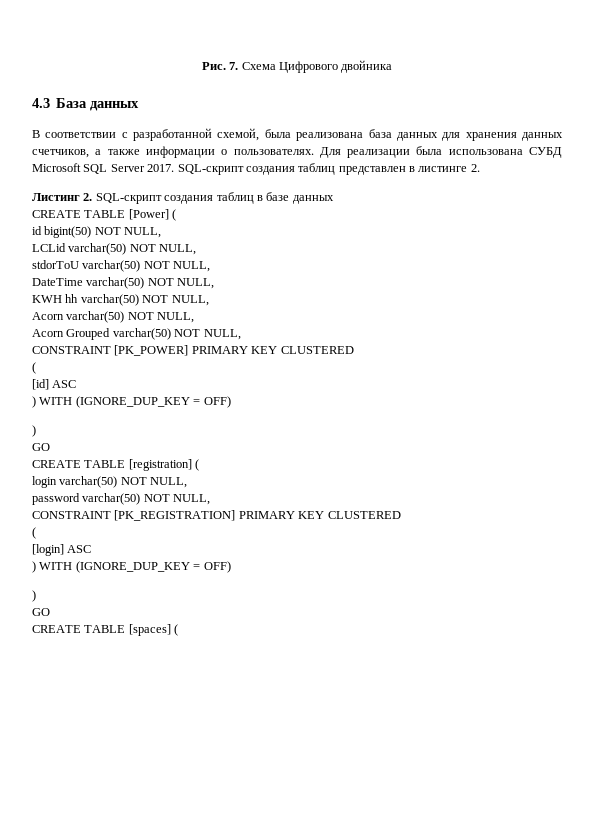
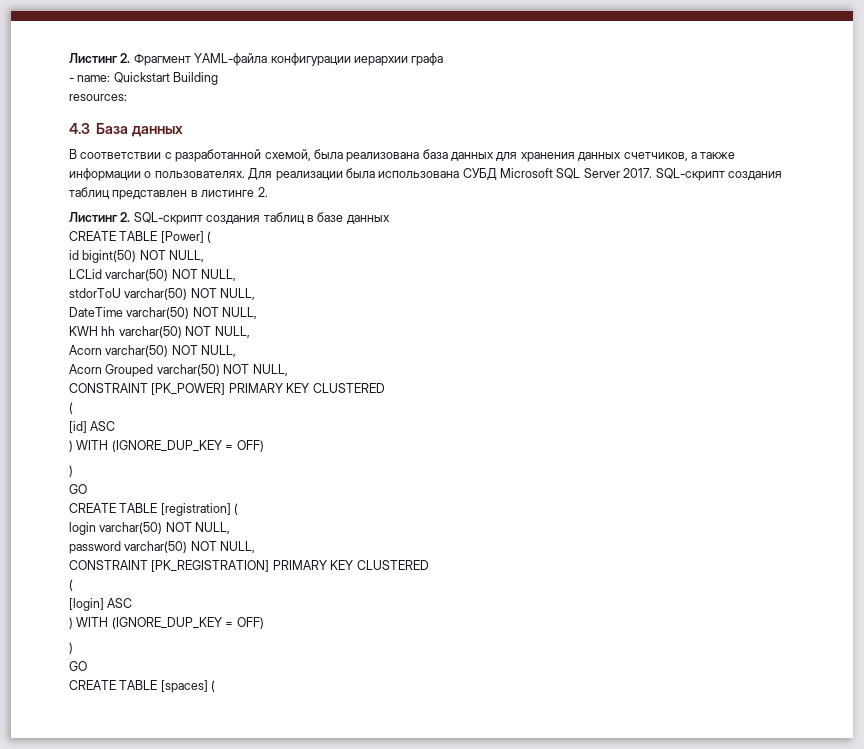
[201,60,393,73] Рис. 7. Схема Цифрового двойника -> [69,53,444,66] [69,72,219,85] [69,94,127,101] Листинг 2. Фрагмент YAML-файла конфигурации иерархии графа // - name: Quickstart Building // resources:

